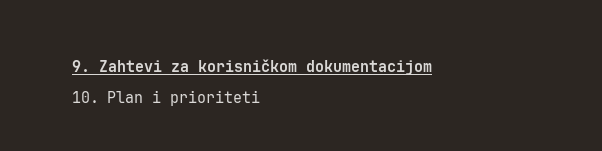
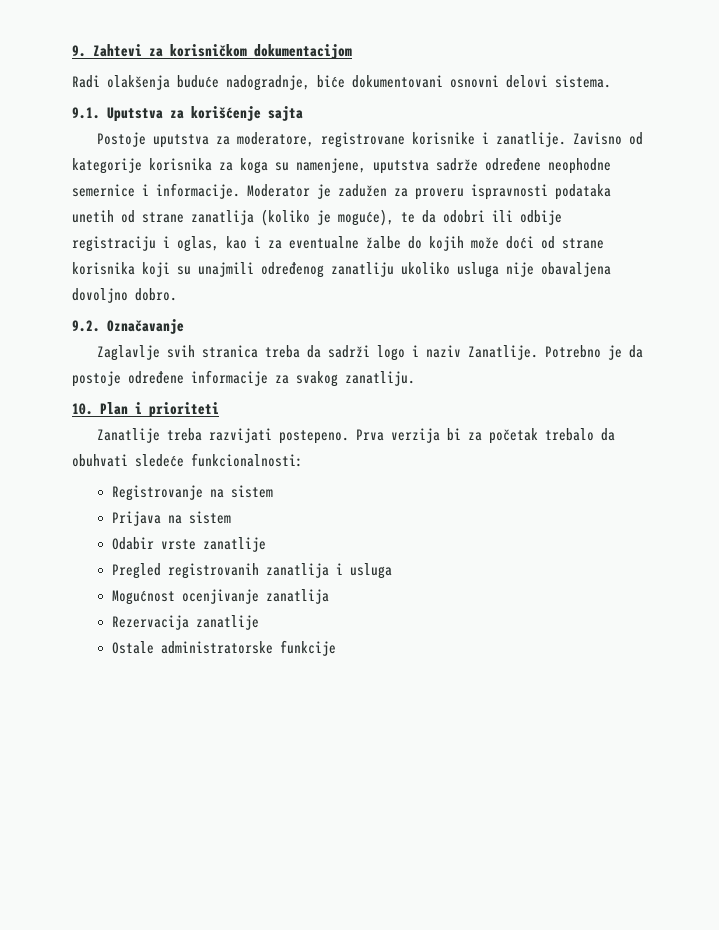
[72,90,260,106] 10. Plan i prioriteti -> [72,75,611,91] [72,106,303,122] [96,132,643,148] [72,158,611,174] [72,183,611,200] [72,209,562,226] [72,236,604,252] [72,262,611,278] [72,288,177,303] [72,319,184,334] [96,345,643,361] [72,370,415,387] [72,402,219,418] [96,428,615,444] [72,453,303,467] [111,485,273,501] [111,511,231,526] [111,537,266,552] [111,563,392,579] [111,589,329,605] [111,615,259,630] [111,640,336,656] Radi olakšenja buduće nadogradnje, biće dokumentovani osnovni delovi sistema. // 9.1. Uputstva za korišćenje sajta // Postoje uputstva za moderatore, registrovane korisnike i zanatlije. Zavisno od kategorije korisnika za koga su namenjene, uputstva sadrže određene neophodne semernice i informacije. Moderator je zadužen za proveru ispravnosti podataka unetih od strane zanatlija (koliko je moguće), te da odobri ili odbije registraciju i oglas, kao i za eventualne žalbe do kojih može doći od strane korisnika koji su unajmili određenog zanatliju ukoliko usluga nije obavaljena dovoljno dobro. // 9.2. Označavanje // Zaglavlje svih stranica treba da sadrži logo i naziv Zanatlije. Potrebno je da postoje određene informacije za svakog zanatliju. // 10. Plan i prioriteti // Zanatlije treba razvijati postepeno. Prva verzija bi za početak trebalo da obuhvati sledeće funkcionalnosti: // Registrovanje na sistem // Prijava na sistem // Odabir vrste zanatlije // Pregled registrovanih zanatlija i usluga // Mogućnost ocenjivanje zanatlija // Rezervacija zanatlije // Ostale administratorske funkcije

